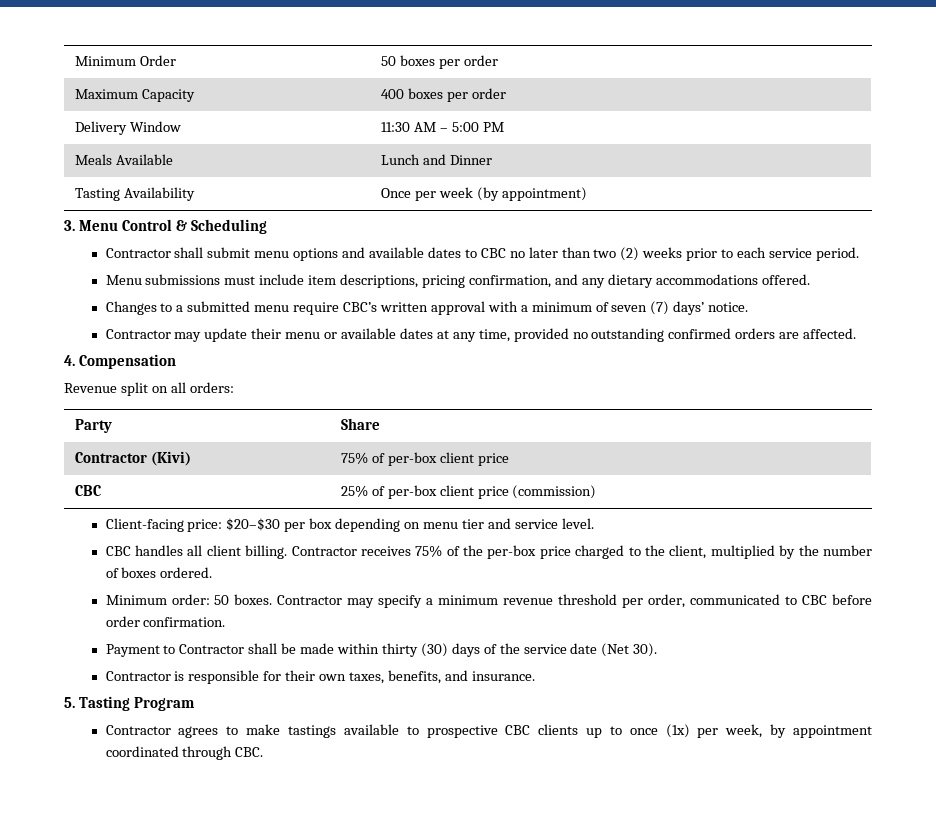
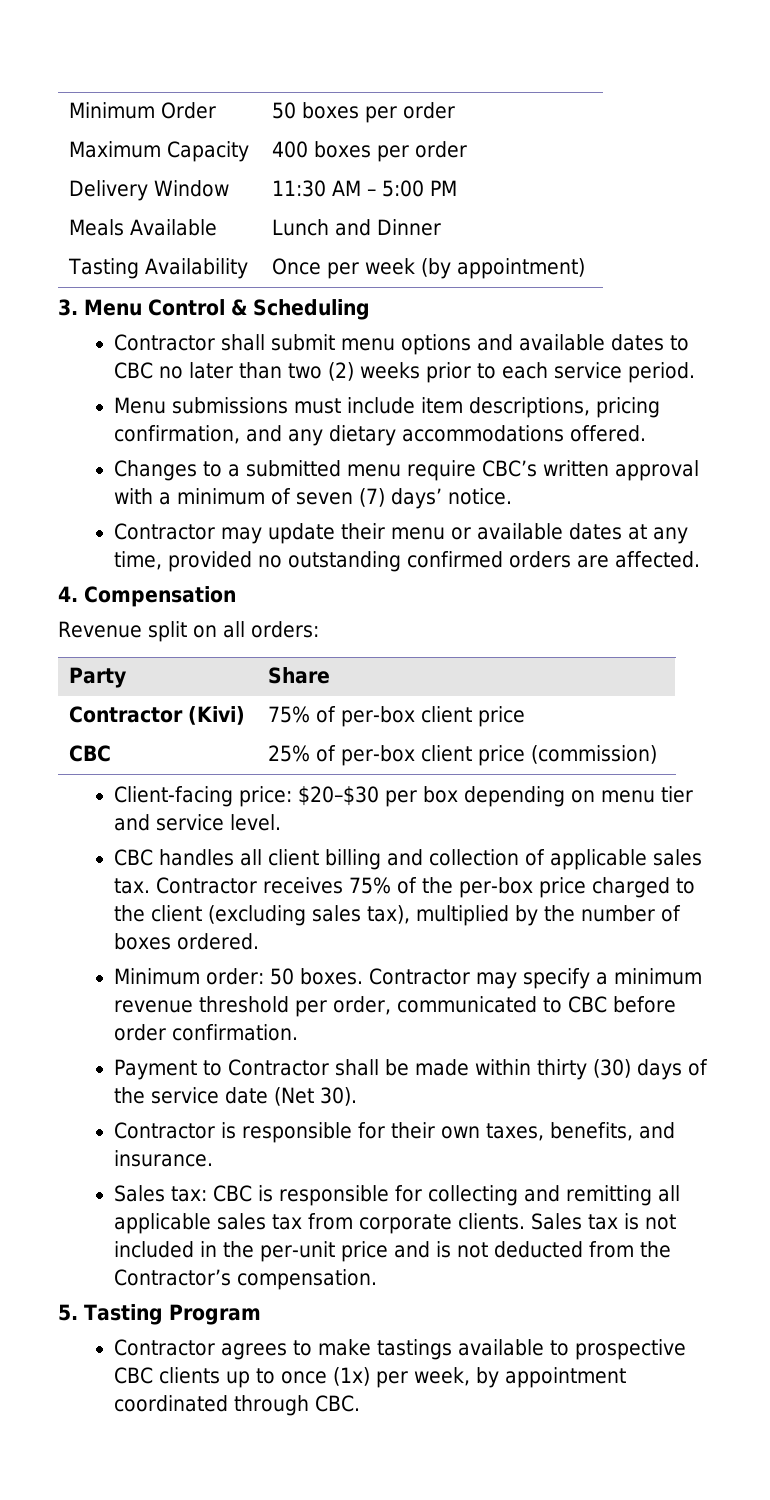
[245,545,288,559] billing. -> [325,849,703,870] [114,878,151,894] billing and collection of applicable sales tax.
[669,545,707,559] client, -> [151,905,411,926] client (excluding sales tax),
(535, 676) none -> [114,1185,681,1206] [114,1213,677,1234] [114,1241,672,1262] [114,1269,378,1290] // Sales tax: CBC is responsible for collecting and remitting all applicable sales tax from corporate clients. Sales tax is not included in the per-unit price and is not deducted from the Contractor’s compensation.

